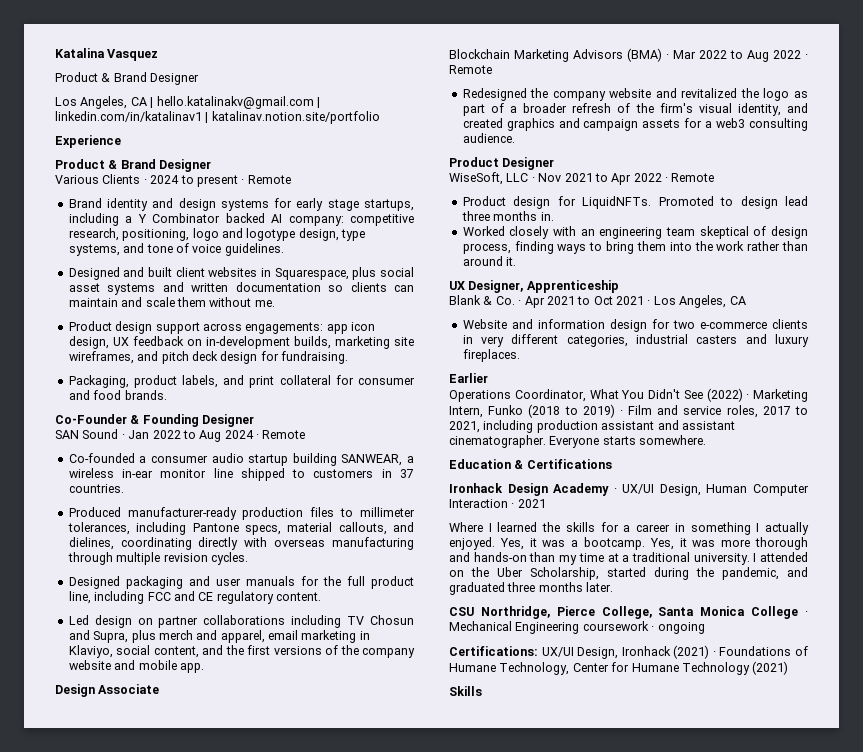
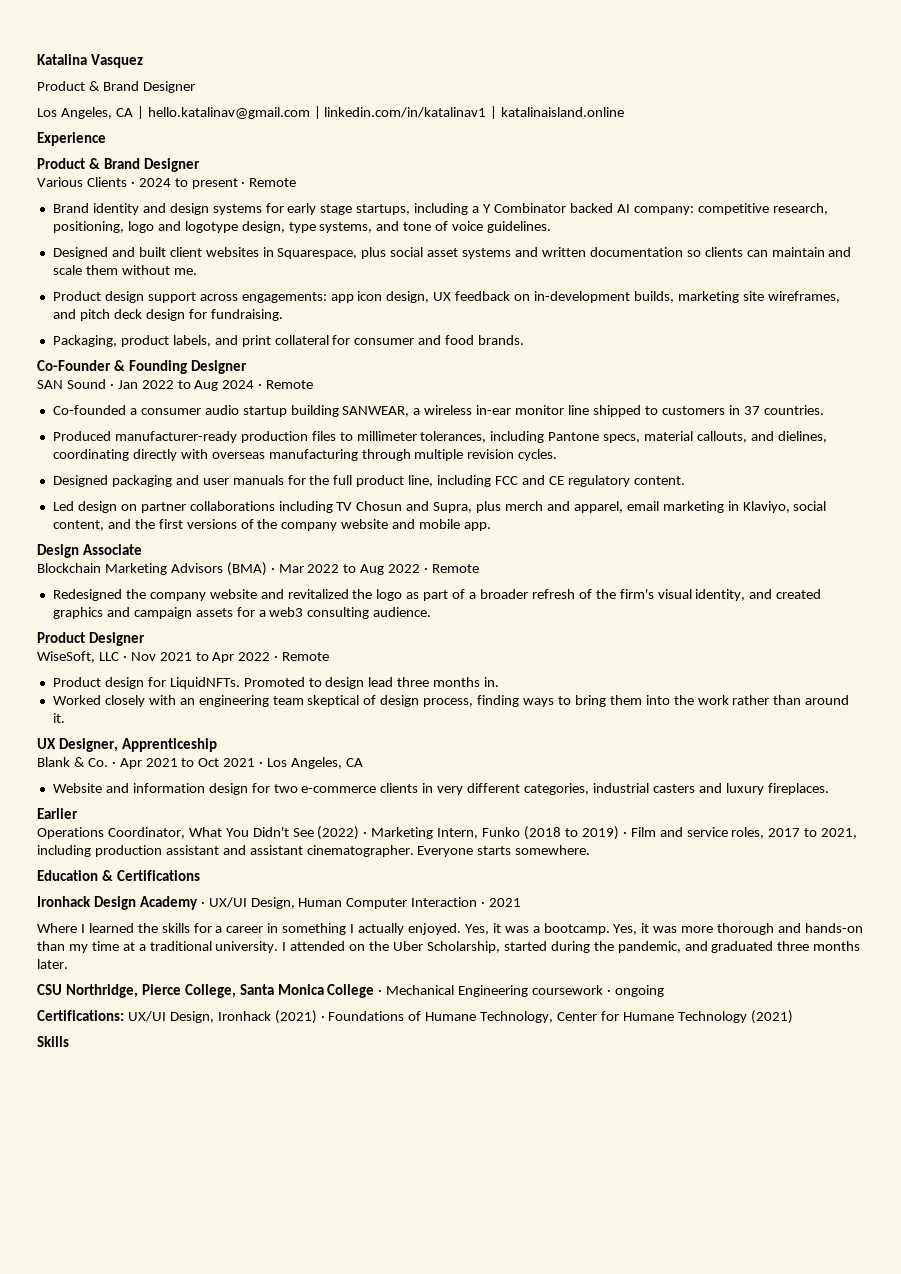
[156,96,314,109] hello.katalinakv@gmail.com -> [147,107,310,119] hello.katalinav@gmail.com
[211,111,380,124] katalinav.notion.site/portfolio -> [501,107,625,117] katalinaisland.online

